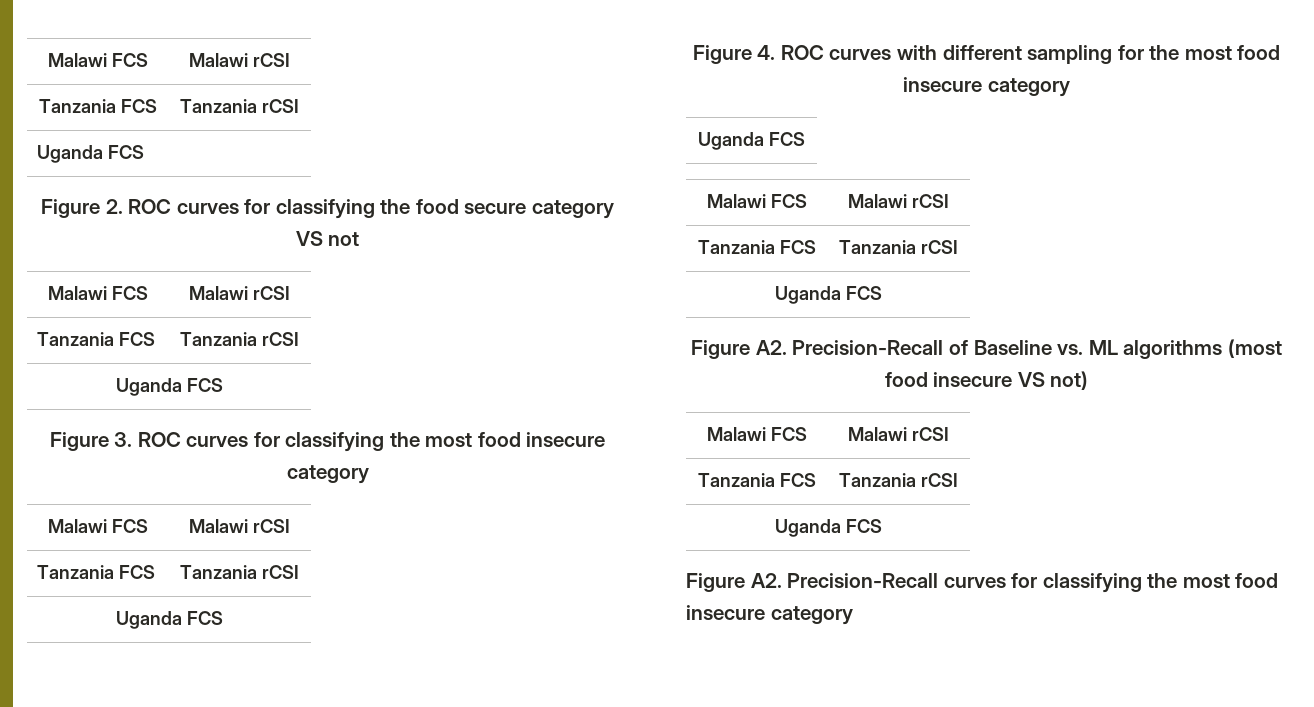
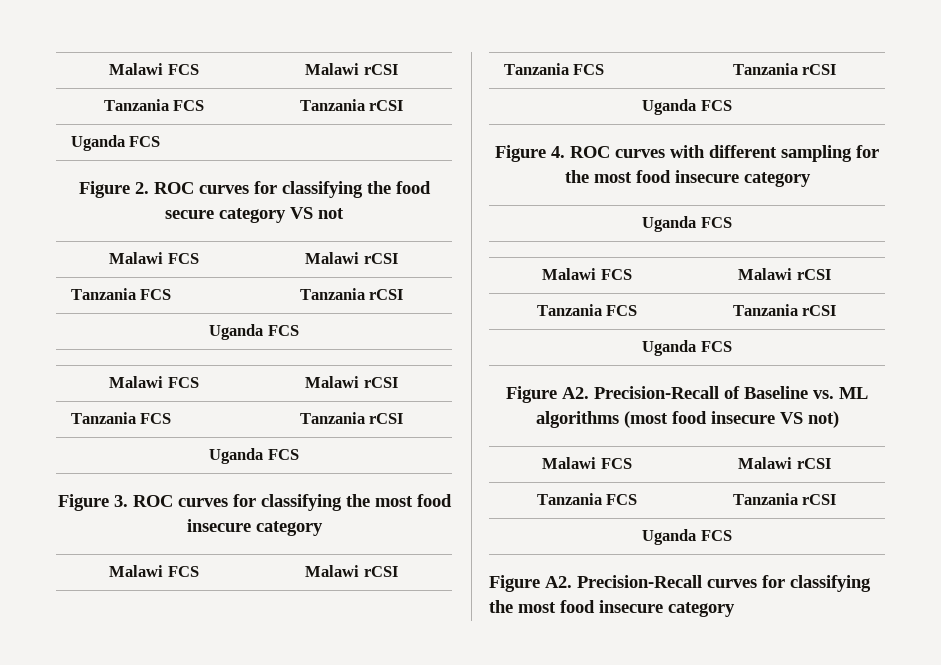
(223, 385) none -> [109,376,199,388] [305,376,398,388] [70,412,171,424] [299,412,404,424] [209,448,299,464] // Malawi FCS | Malawi rCSI // Tanzania FCS | Tanzania rCSI // Uganda FCS

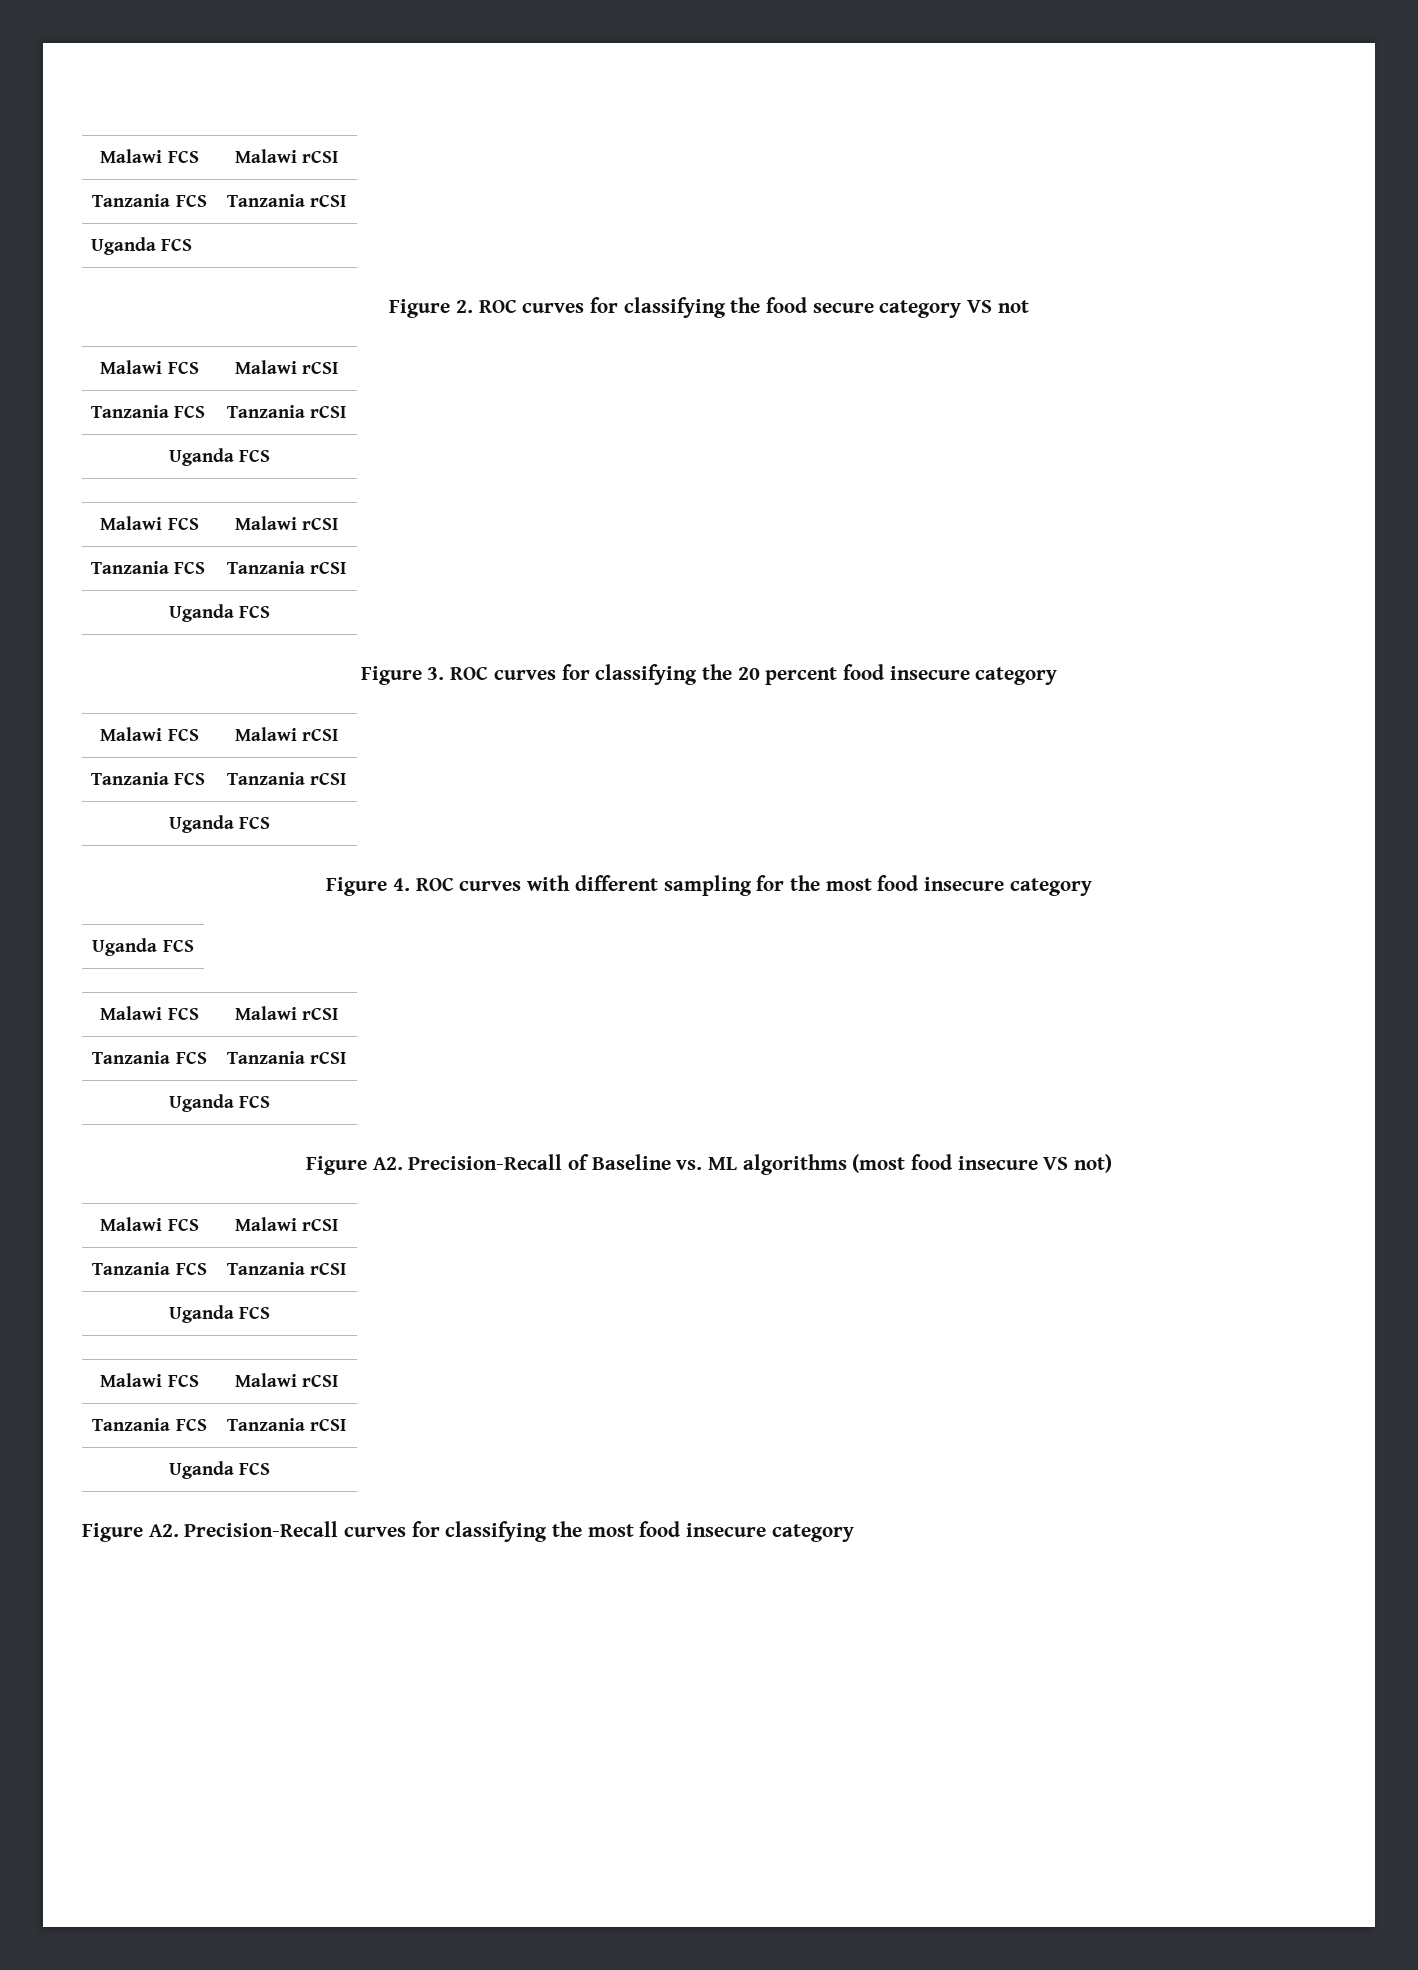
[374,496,413,507] most -> [737,667,838,685] 20 percent
(732, 535) none -> [100,1373,199,1387] [234,1373,339,1387] [92,1418,207,1431] [226,1418,347,1431] [168,1461,271,1479] // Malawi FCS | Malawi rCSI // Tanzania FCS | Tanzania rCSI // Uganda FCS

